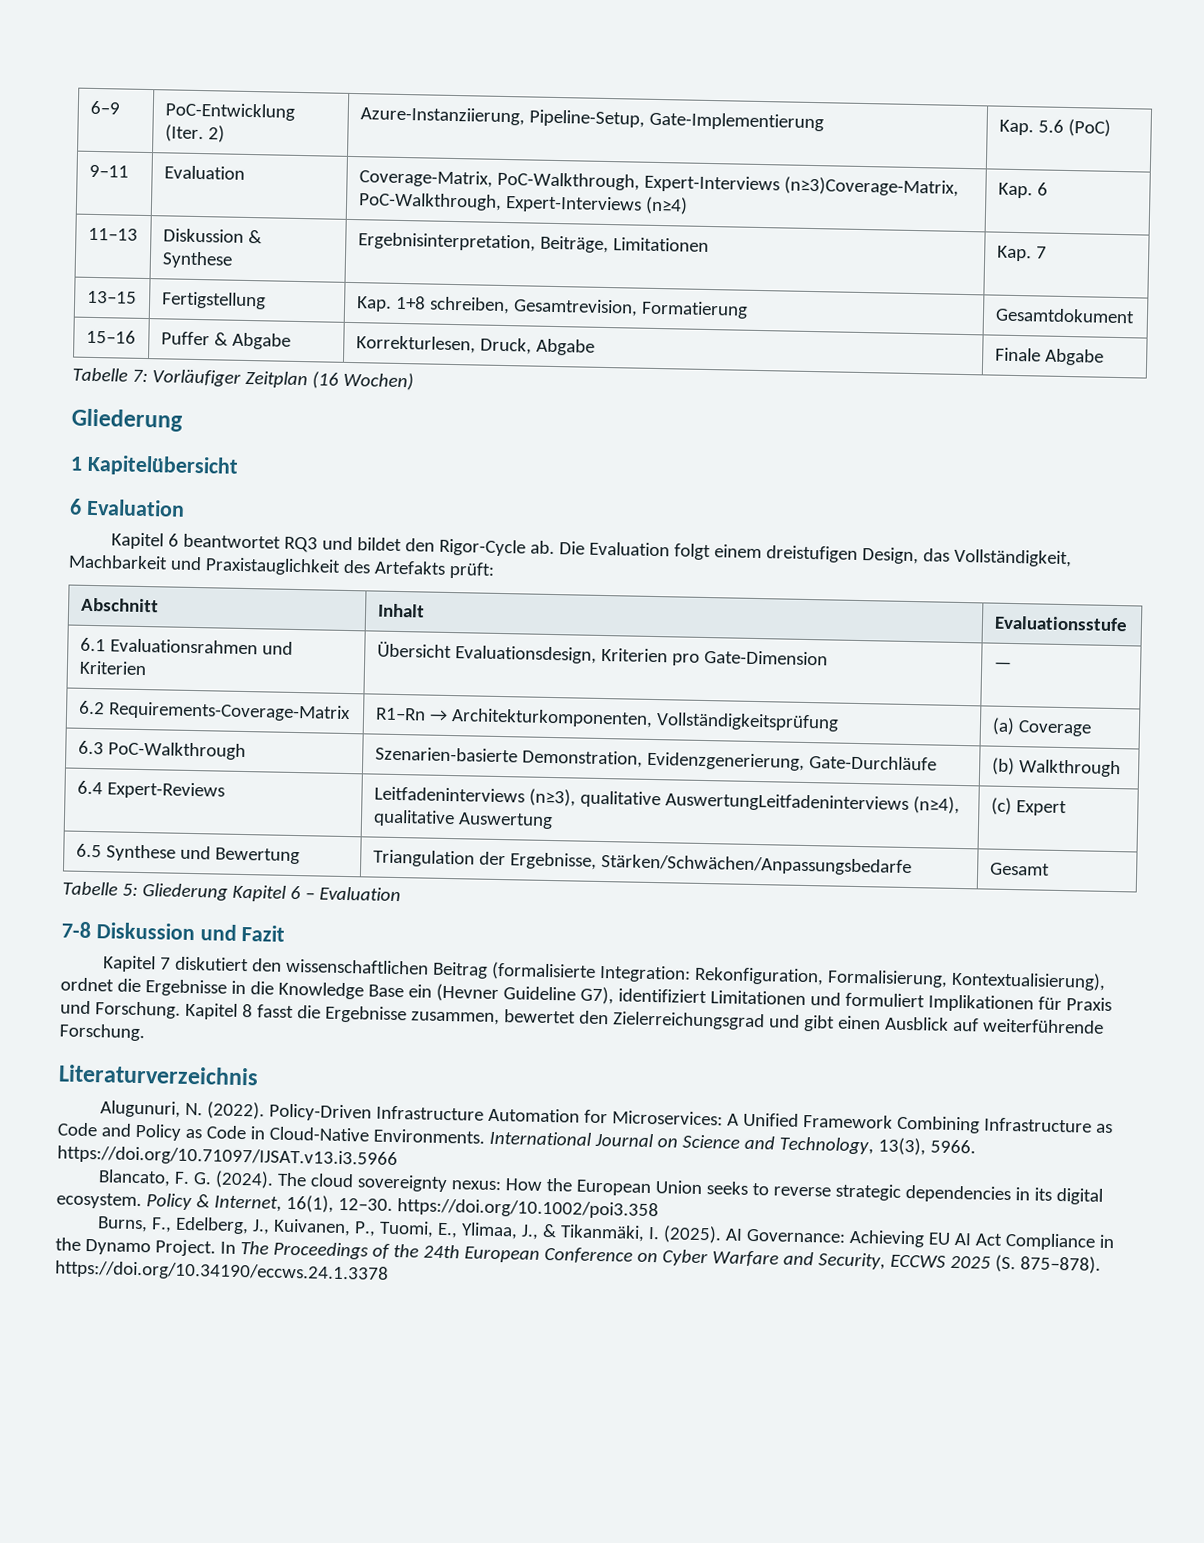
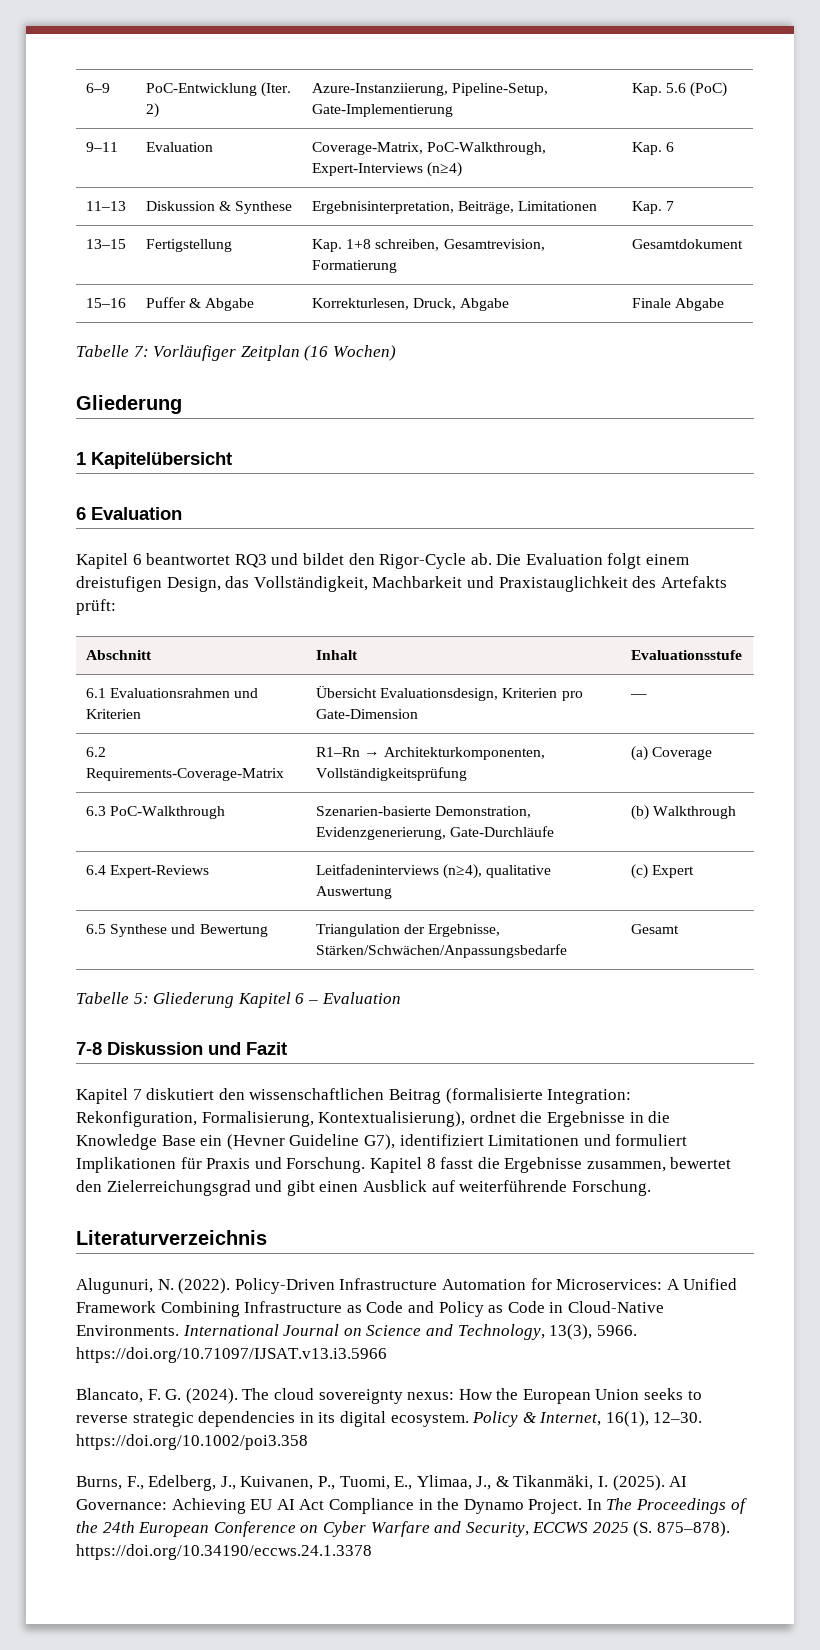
[783,176,959,197] [357,192,642,214] (n≥3)Coverage-Matrix, PoC-Walkthrough, Expert-Interviews -> (423, 169) none
[528,788,909,813] (n≥3), qualitative AuswertungLeitfadeninterviews -> (439, 869) none

